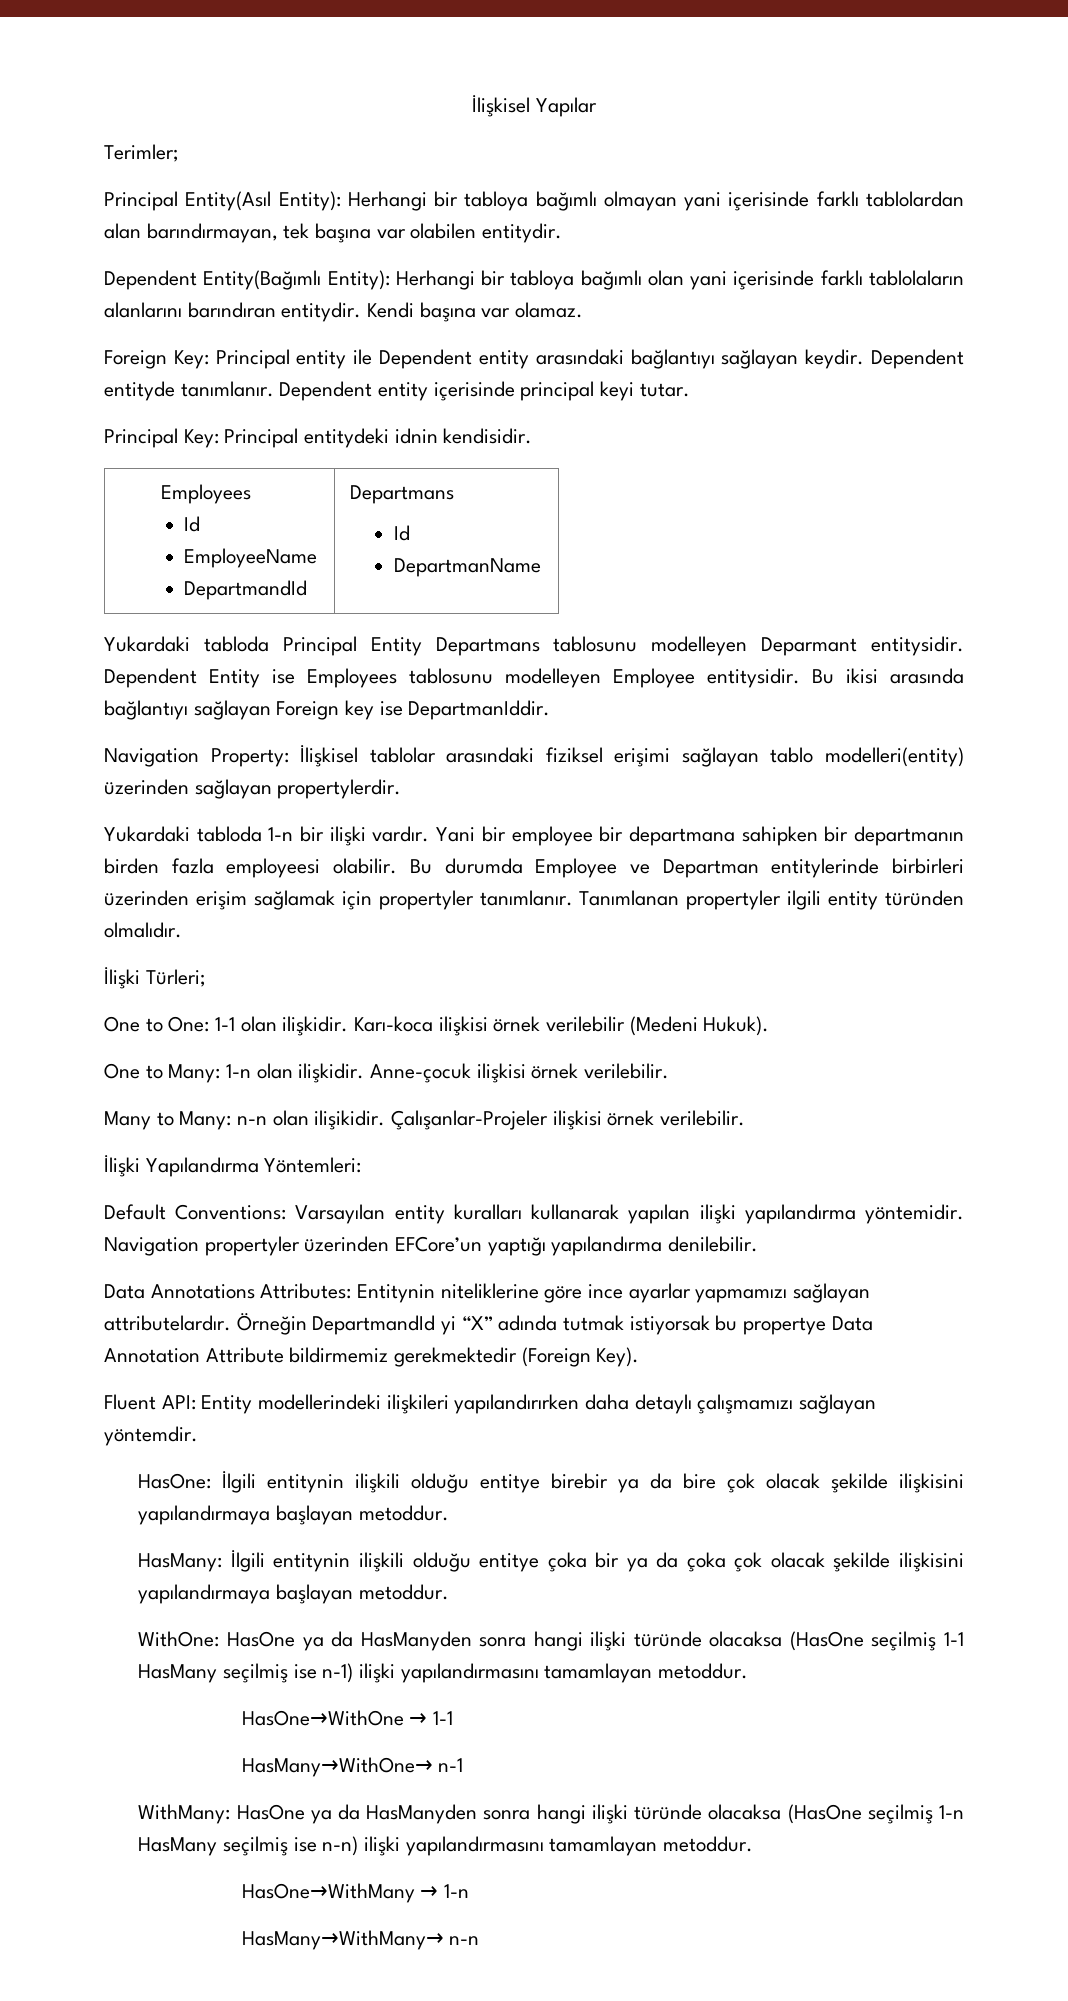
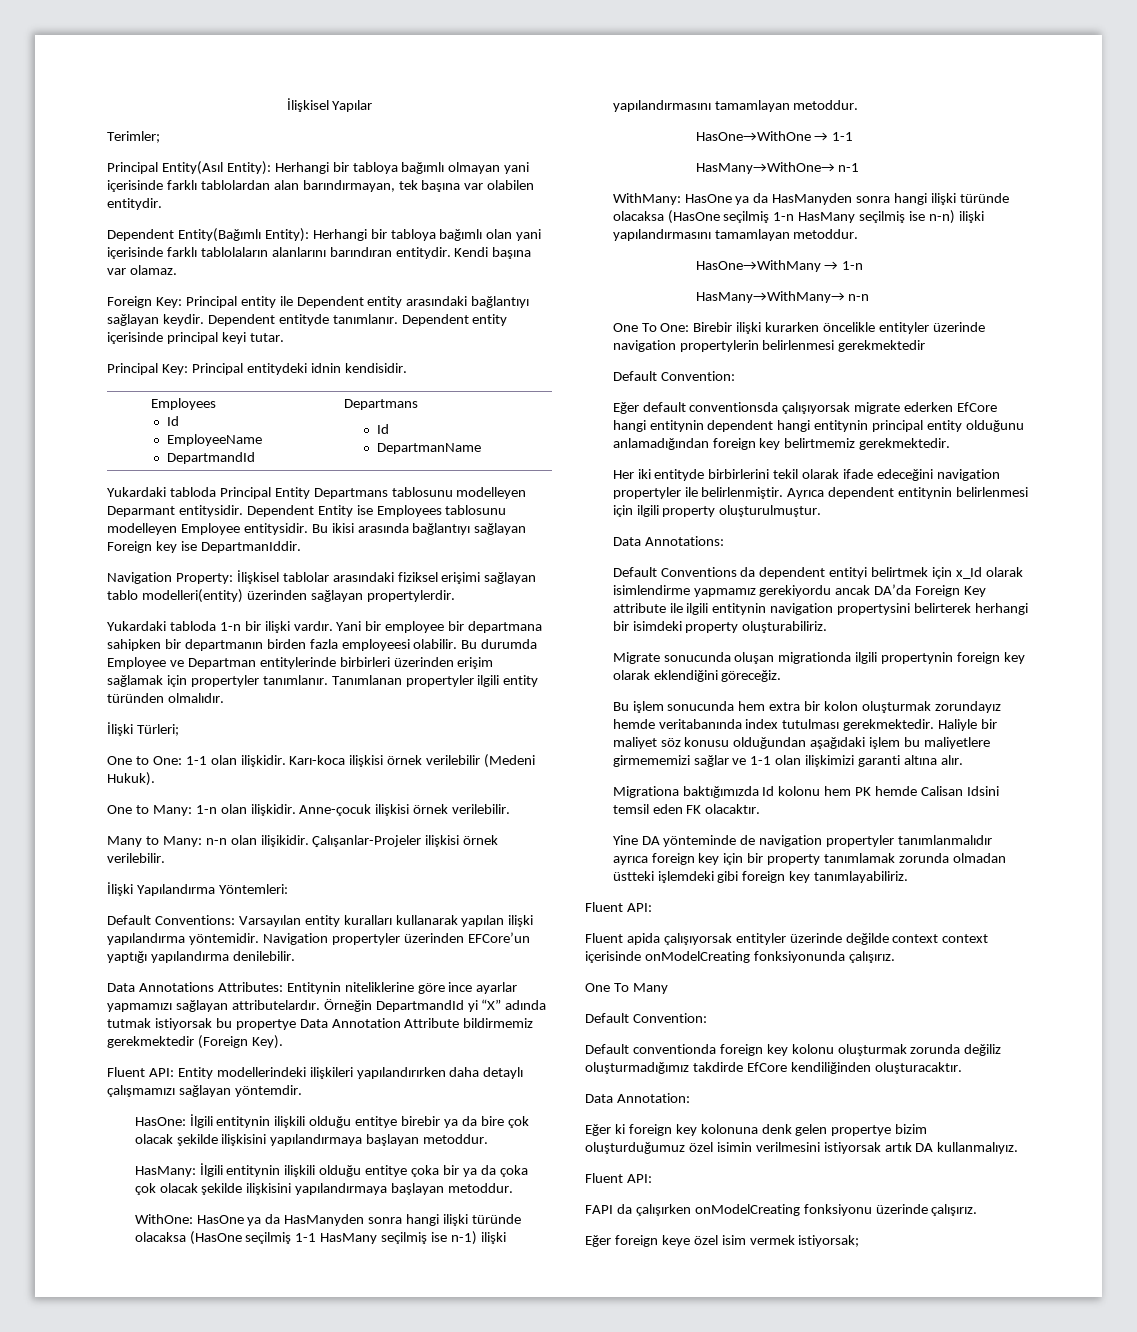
(480, 1940) none -> [612,322,985,334] [612,340,926,352] [612,371,735,381] [612,402,998,414] [612,420,1025,432] [612,438,951,450] [612,469,1000,481] [612,487,1029,499] [612,505,822,517] [612,536,724,546] [612,567,1023,579] [612,584,987,597] [612,603,1029,615] [612,621,828,633] [612,652,1026,664] [612,670,782,682] [612,701,1001,713] [612,719,998,731] [612,737,991,749] [612,755,963,767] [612,786,999,798] [612,804,761,814] [612,835,993,847] [612,853,1006,865] [612,871,909,883] [585,902,652,912] [585,933,989,945] [585,951,895,963] [585,983,668,994] [585,1013,707,1023] [585,1044,1002,1056] [585,1062,962,1074] [585,1093,690,1103] [585,1124,928,1136] [585,1142,1019,1154] [585,1173,652,1183] [585,1204,978,1216] [585,1235,860,1247] // One To One: Birebir ilişki kurarken öncelikle entityler üzerinde navigation propertylerin belirlenmesi gerekmektedir // Default Convention: // Eğer default conventionsda çalışıyorsak migrate ederken EfCore hangi entitynin dependent hangi entitynin principal entity olduğunu anlamadığından foreign key belirtmemiz gerekmektedir. // Her iki entityde birbirlerini tekil olarak ifade edeceğini navigation propertyler ile belirlenmiştir. Ayrıca dependent entitynin belirlenmesi için ilgili property oluşturulmuştur. // Data Annotations: // Default Conventions da dependent entityi belirtmek için x_Id olarak isimlendirme yapmamız gerekiyordu ancak DA’da Foreign Key attribute ile ilgili entitynin navigation propertysini belirterek herhangi bir isimdeki property oluşturabiliriz. // Migrate sonucunda oluşan migrationda ilgili propertynin foreign key olarak eklendiğini göreceğiz. // Bu işlem sonucunda hem extra bir kolon oluşturmak zorundayız hemde veritabanında index tutulması gerekmektedir. Haliyle bir maliyet söz konusu olduğundan aşağıdaki işlem bu maliyetlere girmememizi sağlar ve 1-1 olan ilişkimizi garanti altına alır. // Migrationa baktığımızda Id kolonu hem PK hemde Calisan Idsini temsil eden FK olacaktır. // Yine DA yönteminde de navigation propertyler tanımlanmalıdır ayrıca foreign key için bir property tanımlamak zorunda olmadan üstteki işlemdeki gibi foreign key tanımlayabiliriz. // Fluent API: // Fluent apida çalışıyorsak entityler üzerinde değilde context context içerisinde onModelCreating fonksiyonunda çalışırız. // One To Many // Default Convention: // Default conventionda foreign key kolonu oluşturmak zorunda değiliz oluşturmadığımız takdirde EfCore kendiliğinden oluşturacaktır. // Data Annotation: // Eğer ki foreign key kolonuna denk gelen propertye bizim oluşturduğumuz özel isimin verilmesini istiyorsak artık DA kullanmalıyız. // Fluent API: // FAPI da çalışırken onModelCreating fonksiyonu üzerinde çalışırız. // Eğer foreign keye özel isim vermek istiyorsak;

